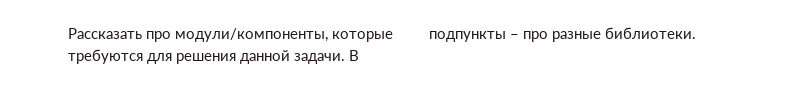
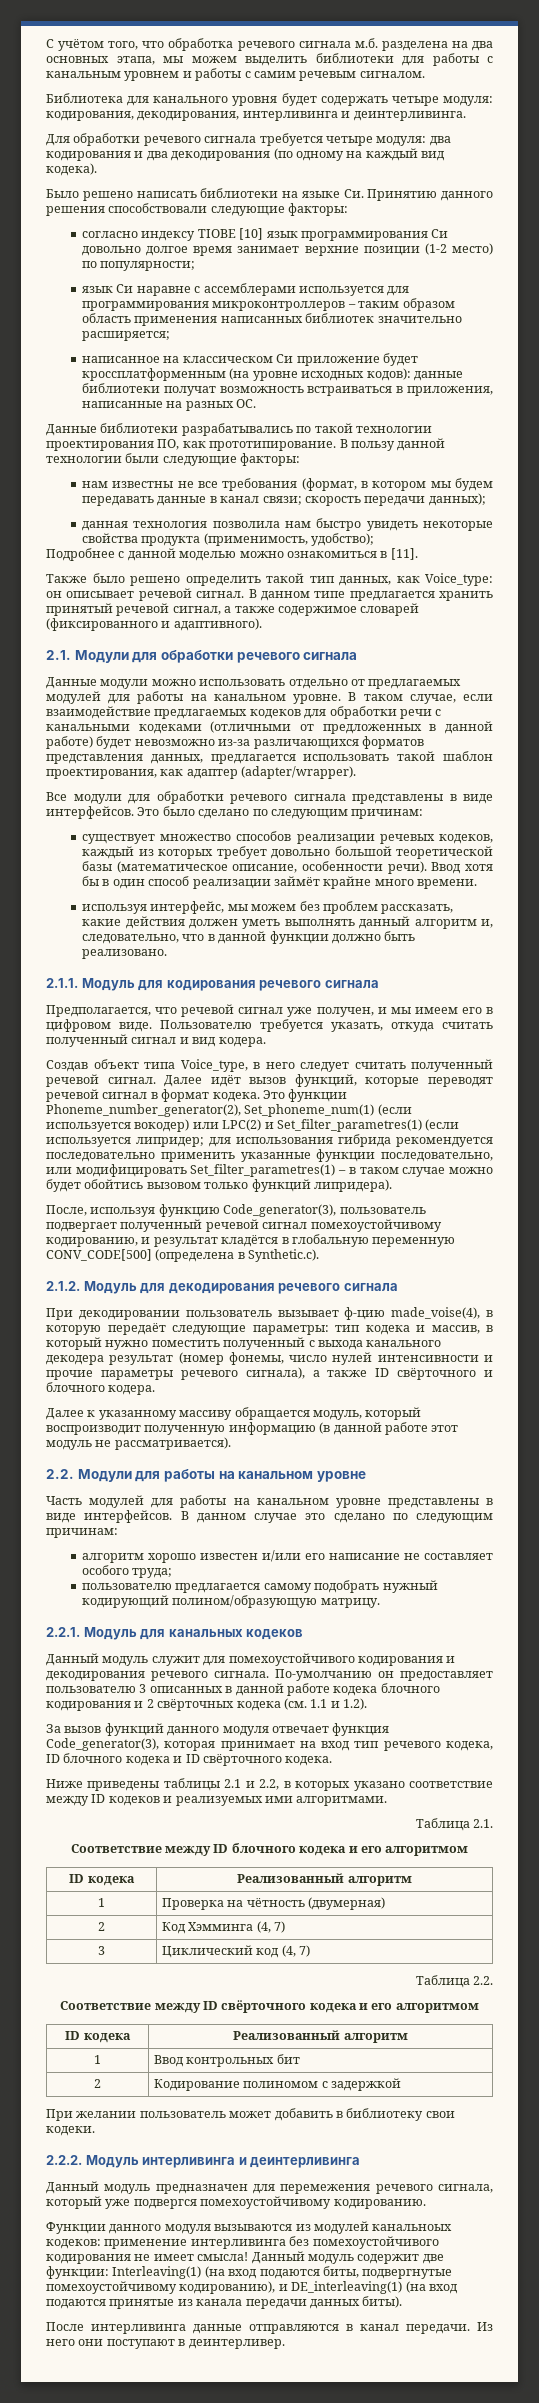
[68,28,393,42] [68,49,359,64] [429,27,696,42] Рассказать про модули/компоненты, которые требуются для решения данной задачи. В подпункты – про разные библиотеки. -> [46,38,494,51] [46,53,493,66] [46,68,425,81] [46,93,494,106] [46,111,466,121] [46,133,451,146] [46,148,445,161] [46,163,97,176] [46,188,493,201] [46,203,349,216] [82,228,449,241] [82,243,494,256] [82,261,196,271] [82,283,410,296] [82,298,455,311] [82,313,462,326] [82,331,171,341] [82,353,418,366] [82,368,463,381] [82,383,493,396] [82,399,257,411] [46,423,432,436] [46,438,446,451] [46,453,301,466] [82,478,493,491] [82,493,486,506] [82,518,493,531] [82,533,375,546] [46,548,418,561] [46,573,493,586] [46,588,493,601] [46,603,420,616] [46,618,262,631] [46,650,358,663] [46,677,462,689] [46,691,494,704] [46,706,442,719] [46,721,494,734] [46,736,424,749] [46,751,494,764] [46,766,357,779] [46,791,493,804] [46,806,424,819] [82,831,493,844] [82,846,493,859] [82,861,493,874] [82,876,478,889] [82,901,454,914] [82,916,493,929] [82,931,416,944] [82,949,168,959] [46,978,379,991] [46,1004,494,1017] [46,1019,493,1032] [46,1034,266,1047] [46,1059,493,1072] [46,1074,493,1087] [46,1089,348,1102] [46,1104,412,1117] [46,1119,460,1132] [46,1134,493,1147] [46,1149,493,1162] [46,1164,494,1177] [46,1179,392,1192] [46,1204,426,1217] [46,1219,442,1232] [46,1234,456,1247] [46,1249,320,1262] [46,1281,398,1294] [46,1307,493,1320] [46,1323,493,1335] [46,1337,442,1350] [46,1352,493,1365] [46,1367,493,1380] [46,1382,156,1395] [46,1407,422,1420] [46,1422,459,1435] [46,1437,231,1450] [46,1469,366,1482] [46,1495,493,1508] [46,1510,493,1523] [46,1528,118,1538] [82,1550,493,1563] [82,1565,173,1578] [82,1580,438,1593] [82,1595,380,1608] [46,1627,304,1640] [46,1653,456,1666] [46,1669,493,1681] [46,1683,440,1696] [46,1698,367,1711] [46,1723,390,1736] [46,1738,493,1751] [46,1753,333,1766] [46,1778,494,1791] [46,1794,388,1806] [415,1818,493,1831] [70,1843,469,1856] [69,1874,135,1886] [237,1873,412,1886] [98,1898,105,1907] [162,1897,386,1910] [98,1922,105,1931] [162,1921,286,1934] [98,1946,105,1955] [162,1945,311,1958] [415,1975,493,1988] [60,2000,479,2013] [65,2031,131,2043] [233,2030,408,2043] [94,2055,101,2064] [154,2054,300,2067] [94,2079,101,2088] [154,2078,402,2091] [46,2108,455,2121] [46,2126,95,2136] [46,2155,361,2168] [46,2181,493,2194] [46,2196,426,2209] [46,2221,453,2234] [46,2236,439,2249] [46,2251,444,2264] [46,2266,453,2279] [46,2281,458,2294] [46,2296,403,2309] [46,2322,493,2334] [46,2339,285,2349] С учётом того, что обработка речевого сигнала м.б. разделена на два основных этапа, мы можем выделить библиотеки для работы с канальным уровнем и работы с самим речевым сигналом. // Библиотека для канального уровня будет содержать четыре модуля: кодирования, декодирования, интерливинга и деинтерливинга. // Для обработки речевого сигнала требуется четыре модуля: два кодирования и два декодирования (по одному на каждый вид кодека). // Было решено написать библиотеки на языке Си. Принятию данного решения способствовали следующие факторы: // согласно индексу TIOBE [10] язык программирования Си довольно долгое время занимает верхние позиции (1-2 место) по популярности; // язык Си наравне с ассемблерами используется для программирования микроконтроллеров – таким образом область применения написанных библиотек значительно расширяется; // написанное на классическом Си приложение будет кроссплатформенным (на уровне исходных кодов): данные библиотеки получат возможность встраиваться в приложения, написанные на разных ОС. // Данные библиотеки разрабатывались по такой технологии проектирования ПО, как прототипирование. В пользу данной технологии были следующие факторы: // нам известны не все требования (формат, в котором мы будем передавать данные в канал связи; скорость передачи данных); // данная технология позволила нам быстро увидеть некоторые свойства продукта (применимость, удобство); // Подробнее с данной моделью можно ознакомиться в [11]. // Также было решено определить такой тип данных, как Voice_type: он описывает речевой сигнал. В данном типе предлагается хранить принятый речевой сигнал, а также содержимое словарей (фиксированного и адаптивного). // 2.1. Модули для обработки речевого сигнала // Данные модули можно использовать отдельно от предлагаемых модулей для работы на канальном уровне. В таком случае, если взаимодействие предлагаемых кодеков для обработки речи с канальными кодеками (отличными от предложенных в данной работе) будет невозможно из-за различающихся форматов представления данных, предлагается использовать такой шаблон проектирования, как адаптер (adapter/wrapper). // Все модули для обработки речевого сигнала представлены в виде интерфейсов. Это было сделано по следующим причинам: // существует множество способов реализации речевых кодеков, каждый из которых требует довольно большой теоретической базы (математическое описание, особенности речи). Ввод хотя бы в один способ реализации займёт крайне много времени. // используя интерфейс, мы можем без проблем рассказать, какие действия должен уметь выполнять данный алгоритм и, следовательно, что в данной функции должно быть реализовано. // 2.1.1. Модуль для кодирования речевого сигнала // Предполагается, что речевой сигнал уже получен, и мы имеем его в цифровом виде. Пользователю требуется указать, откуда считать полученный сигнал и вид кодера. // Создав объект типа Voice_type, в него следует считать полученный речевой сигнал. Далее идёт вызов функций, которые переводят речевой сигнал в формат кодека. Это функции Phoneme_number_generator(2), Set_phoneme_num(1) (если используется вокодер) или LPC(2) и Set_filter_parametres(1) (если используется липридер; для использования гибрида рекомендуется последовательно применить указанные функции последовательно, или модифицировать Set_filter_parametres(1) – в таком случае можно будет обойтись вызовом только функций липридера). // После, используя функцию Code_generator(3), пользователь подвергает полученный речевой сигнал помехоустойчивому кодированию, и результат кладётся в глобальную переменную CONV_CODE[500] (определена в Synthetic.c). // 2.1.2. Модуль для декодирования речевого сигнала // При декодировании пользователь вызывает ф-цию made_voise(4), в которую передаёт следующие параметры: тип кодека и массив, в который нужно поместить полученный с выхода канального декодера результат (номер фонемы, число нулей интенсивности и прочие параметры речевого сигнала), а также ID свёрточного и блочного кодера. // Далее к указанному массиву обращается модуль, который воспроизводит полученную информацию (в данной работе этот модуль не рассматривается). // 2.2. Модули для работы на канальном уровне // Часть модулей для работы на канальном уровне представлены в виде интерфейсов. В данном случае это сделано по следующим причинам: // алгоритм хорошо известен и/или его написание не составляет особого труда; // пользователю предлагается самому подобрать нужный кодирующий полином/образующую матрицу. // 2.2.1. Модуль для канальных кодеков // Данный модуль служит для помехоустойчивого кодирования и декодирования речевого сигнала. По-умолчанию он предоставляет пользователю 3 описанных в данной работе кодека блочного кодирования и 2 свёрточных кодека (см. 1.1 и 1.2). // За вызов функций данного модуля отвечает функция Code_generator(3), которая принимает на вход тип речевого кодека, ID блочного кодека и ID свёрточного кодека. // Ниже приведены таблицы 2.1 и 2.2, в которых указано соответствие между ID кодеков и реализуемых ими алгоритмами. // Таблица 2.1. // Соответствие между ID блочного кодека и его алгоритмом // ID кодека | Реализованный алгоритм // 1 | Проверка на чётность (двумерная) // 2 | Код Хэмминга (4, 7) // 3 | Циклический код (4, 7) // Таблица 2.2. // Соответствие между ID свёрточного кодека и его алгоритмом // ID кодека | Реализованный алгоритм // 1 | Ввод контрольных бит // 2 | Кодирование полиномом с задержкой // При желании пользователь может добавить в библиотеку свои кодеки. // 2.2.2. Модуль интерливинга и деинтерливинга // Данный модуль предназначен для перемежения речевого сигнала, который уже подвергся помехоустойчивому кодированию. // Функции данного модуля вызываются из модулей канальноых кодеков: применение интерливинга без помехоустойчивого кодирования не имеет смысла! Данный модуль содержит две функции: Interleaving(1) (на вход подаются биты, подвергнутые помехоустойчивому кодированию), и DE_interleaving(1) (на вход подаются принятые из канала передачи данных биты). // После интерливинга данные отправляются в канал передачи. Из него они поступают в деинтерливер.

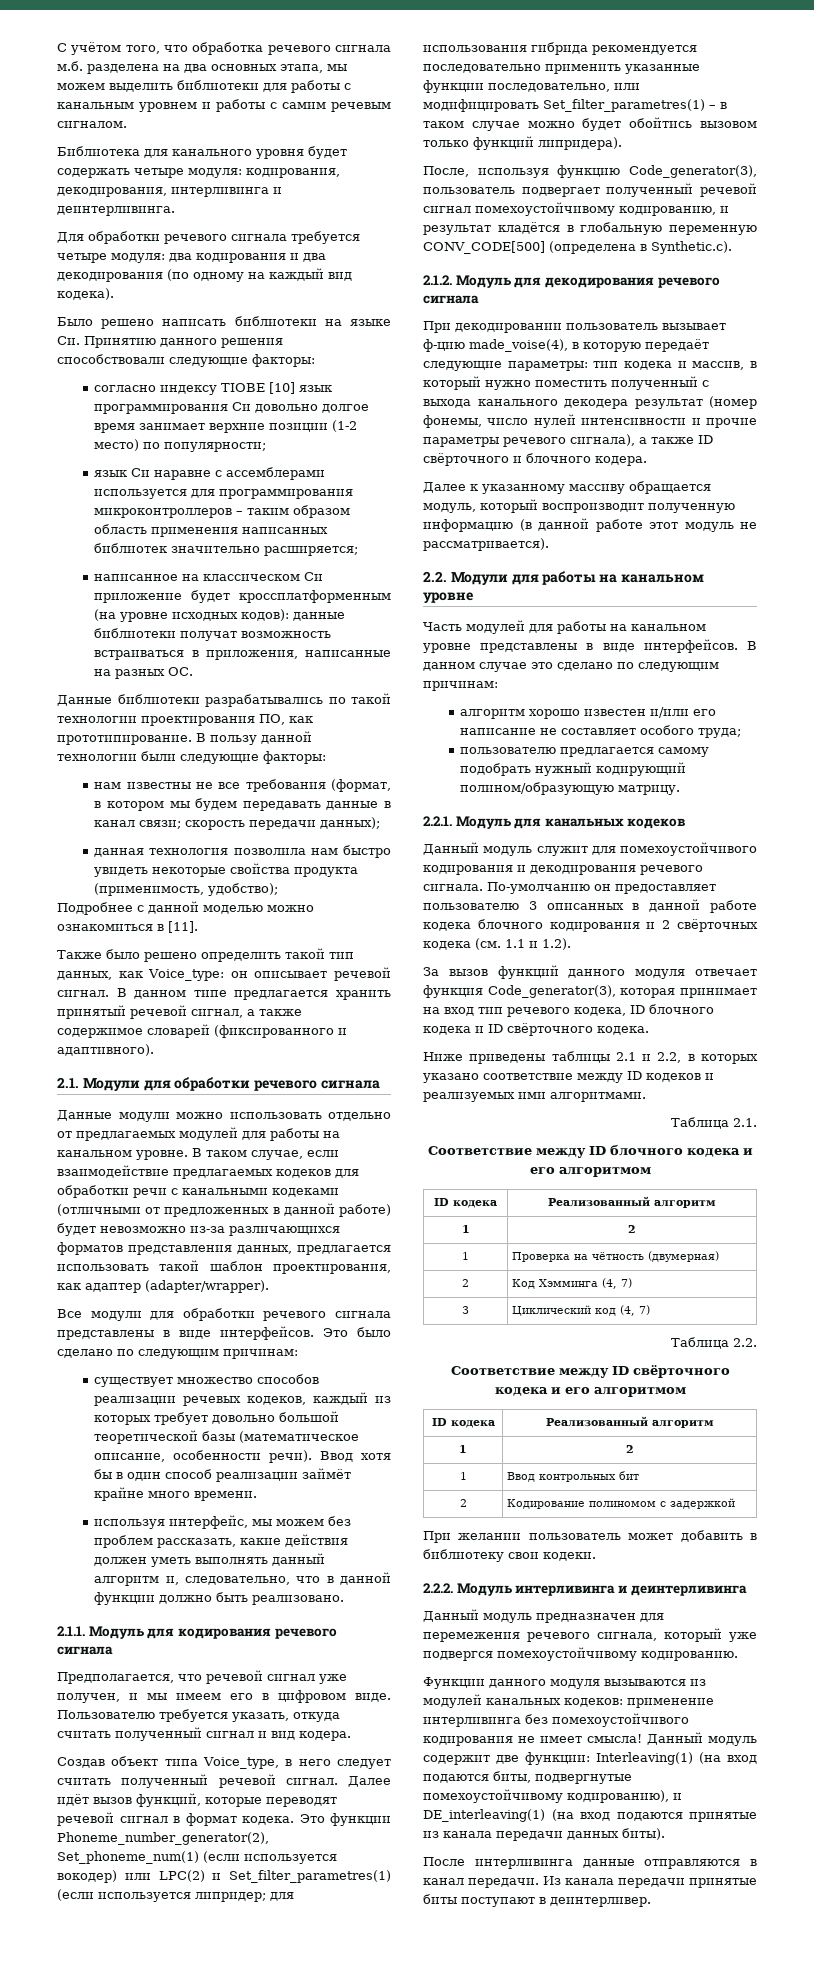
(412, 1881) none -> [461,1225,470,1233] [628,1225,636,1233] // 1 | 2
(408, 2038) none -> [459,1445,467,1453] [625,1445,634,1453] // 1 | 2
[372,2224,453,2231] канальноых -> [486,1698,561,1705] канальных
[46,2339,104,2346] него они -> [565,1878,757,1888] [423,1894,457,1904] канала передачи принятые биты

